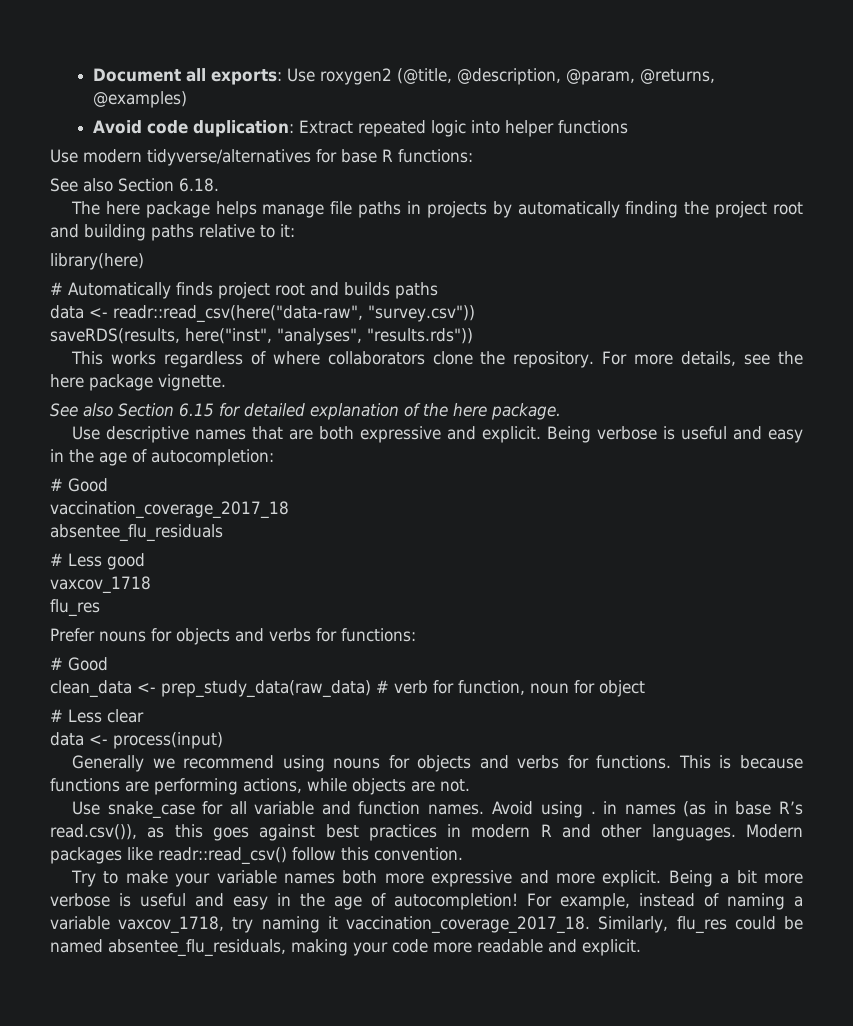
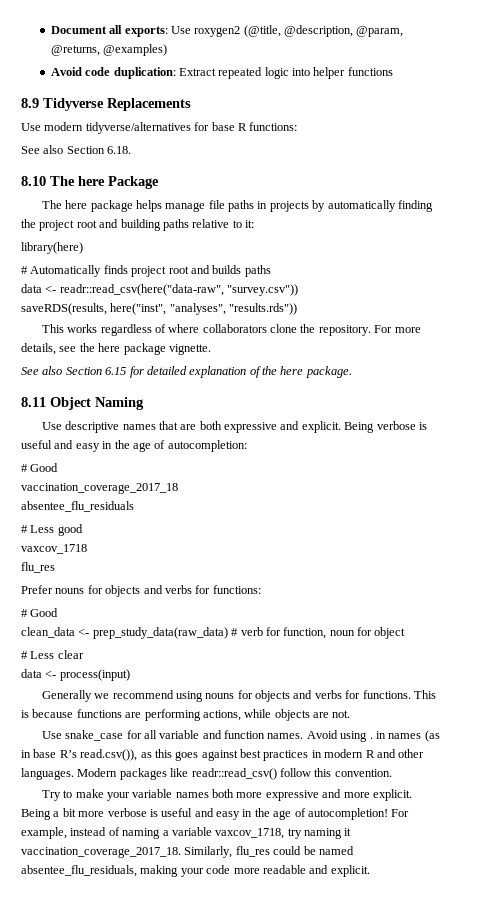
(628, 127) none -> [21,98,191,111] // 8.9 Tidyverse Replacements
(219, 185) none -> [21,176,159,189] // 8.10 The here Package
(561, 411) none -> [21,397,144,410] // 8.11 Object Naming

